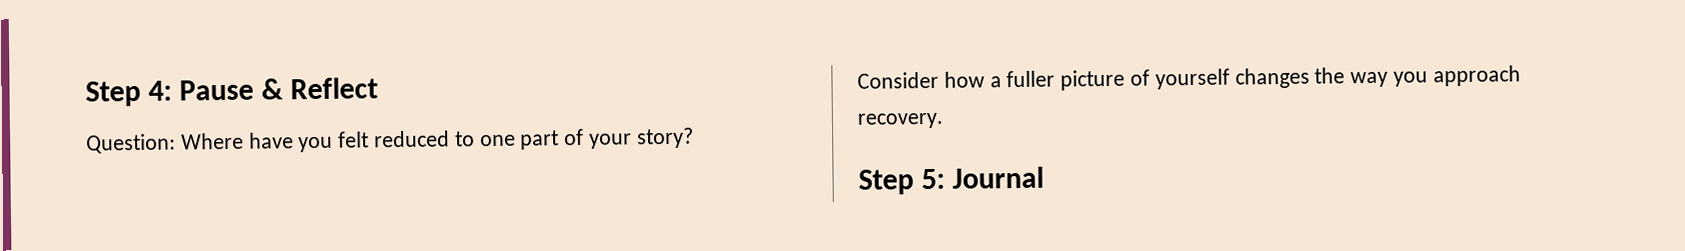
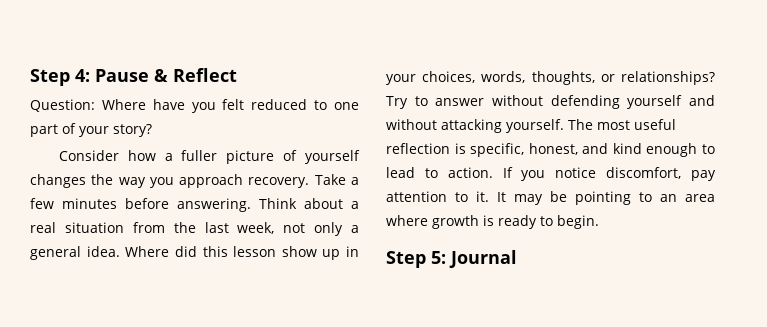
(944, 120) none -> [314,174,359,185] [30,198,359,212] [30,222,359,236] [30,246,359,260] [386,71,715,85] [386,95,715,109] [386,119,676,133] [386,143,715,157] [386,167,716,181] [386,191,715,205] [386,215,599,229] Take a few minutes before answering. Think about a real situation from the last week, not only a general idea. Where did this lesson show up in your choices, words, thoughts, or relationships? Try to answer without defending yourself and without attacking yourself. The most useful reflection is specific, honest, and kind enough to lead to action. If you notice discomfort, pay attention to it. It may be pointing to an area where growth is ready to begin.

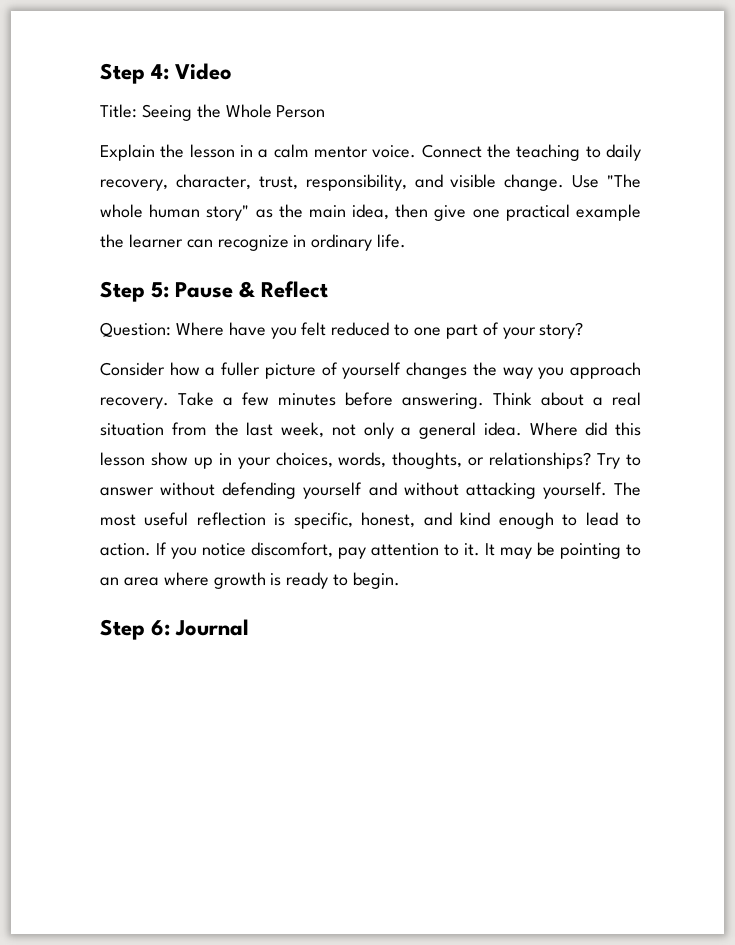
(90, 75) none -> [175,63,233,80] [100,104,326,121] [100,144,641,161] [100,174,641,191] [100,204,641,221] [100,234,407,251] [100,281,170,302] Video // Title: Seeing the Whole Person // Explain the lesson in a calm mentor voice. Connect the teaching to daily recovery, character, trust, responsibility, and visible change. Use "The whole human story" as the main idea, then give one practical example the learner can recognize in ordinary life. // Step 5:
[431,251,446,264] 5: -> [151,620,171,636] 6:

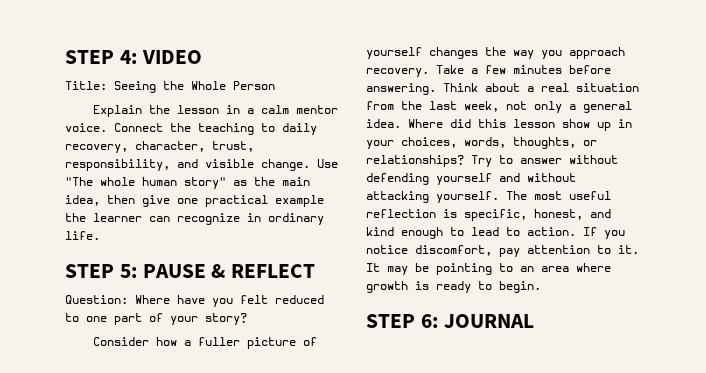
[100,63,233,84] Step 4: Video -> [65,50,202,64] STEP 4: VIDEO
[100,281,329,302] Step 5: Pause & Reflect -> [65,264,316,278] STEP 5: PAUSE & REFLECT
[100,619,250,640] Step 6: Journal -> [366,314,534,328] STEP 6: JOURNAL

